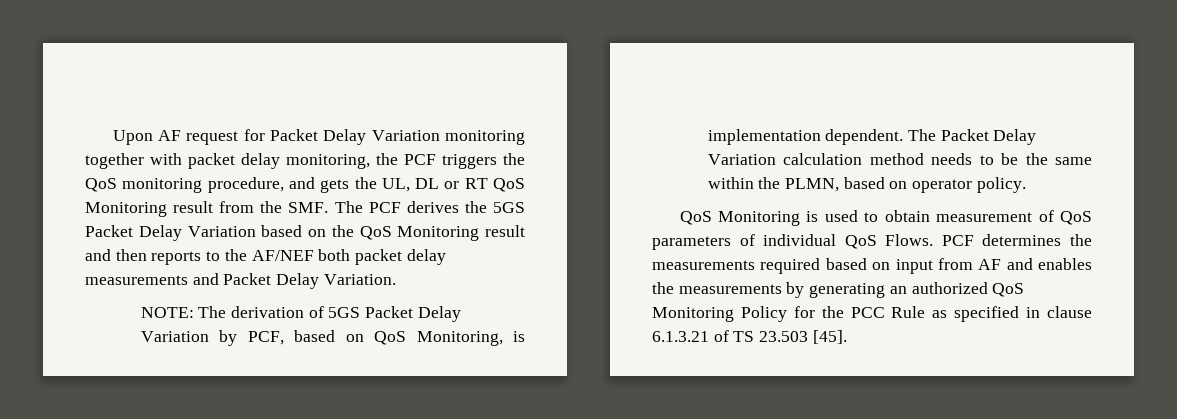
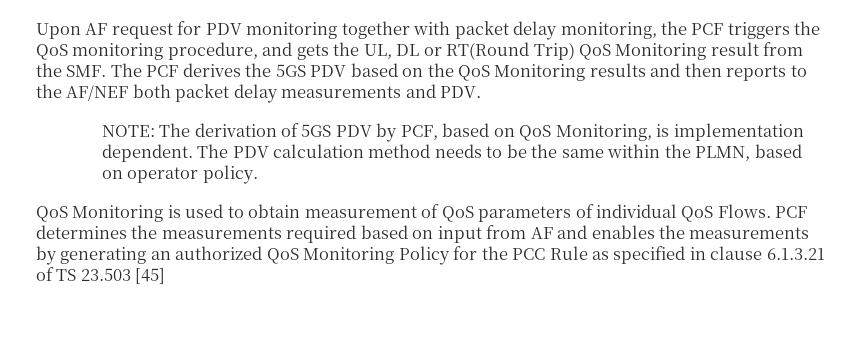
[269,129,440,145] Packet Delay Variation -> [205,23,242,35] PDV
[464,178,488,189] RT -> [446,42,575,60] RT(Round Trip)
[85,225,256,241] Packet Delay Variation -> [310,65,347,77] PDV
[485,225,525,237] result -> [589,63,646,77] results
[223,273,396,289] Packet Delay Variation. -> [440,86,482,98] PDV.
[365,306,461,322] [140,331,209,342] Packet Delay Variation -> [335,125,372,137] PDV
[940,129,1037,145] [707,154,776,165] Packet Delay Variation -> [232,146,269,158] PDV
[812,330,847,344] [45]. -> [135,268,166,284] [45]

